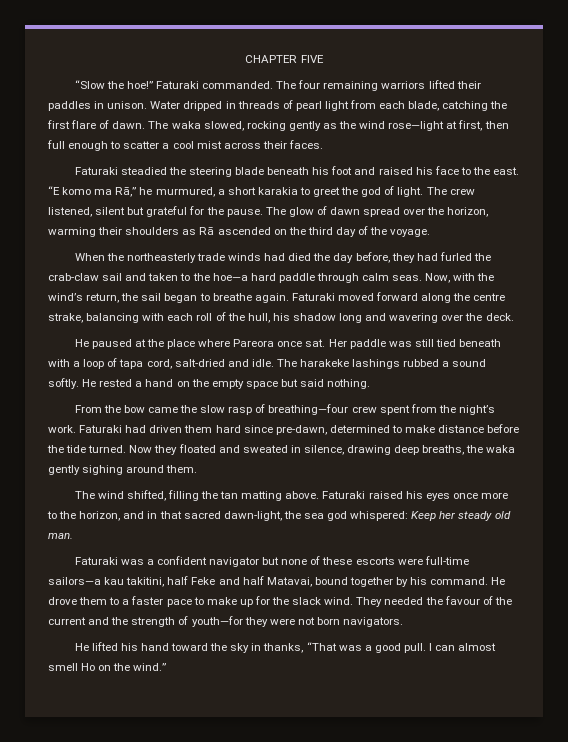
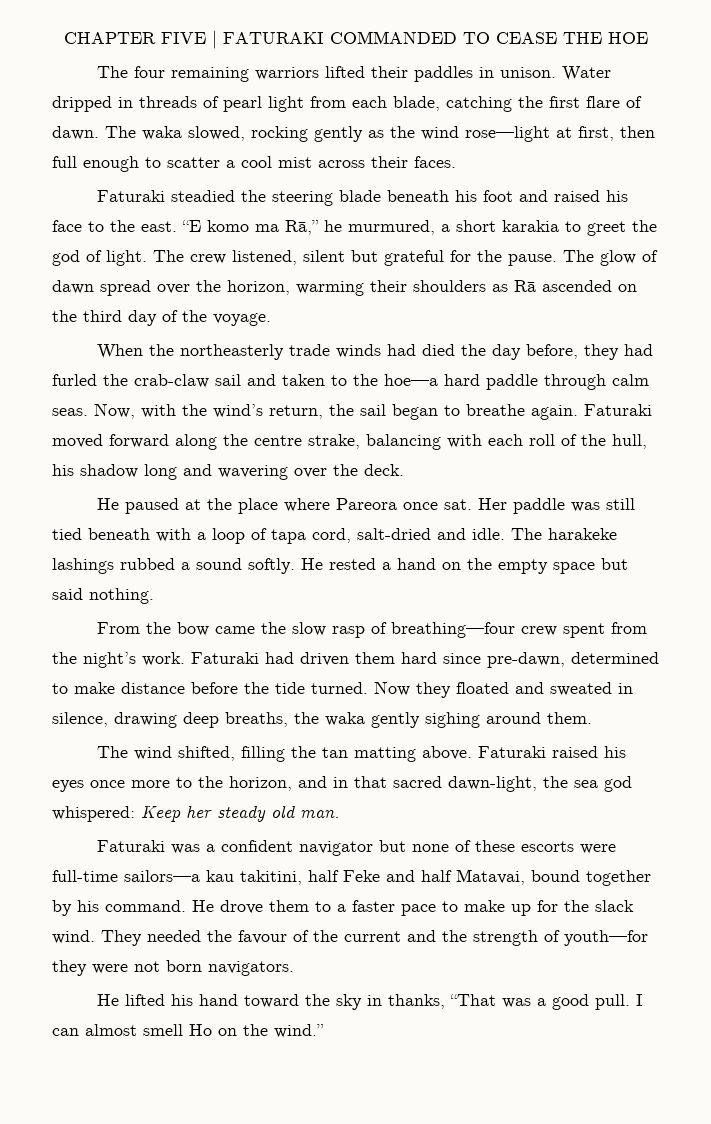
[74,80,274,89] // “Slow the hoe!” Faturaki commanded. -> [211,30,648,49] | FATURAKI COMMANDED TO CEASE THE HOE //

